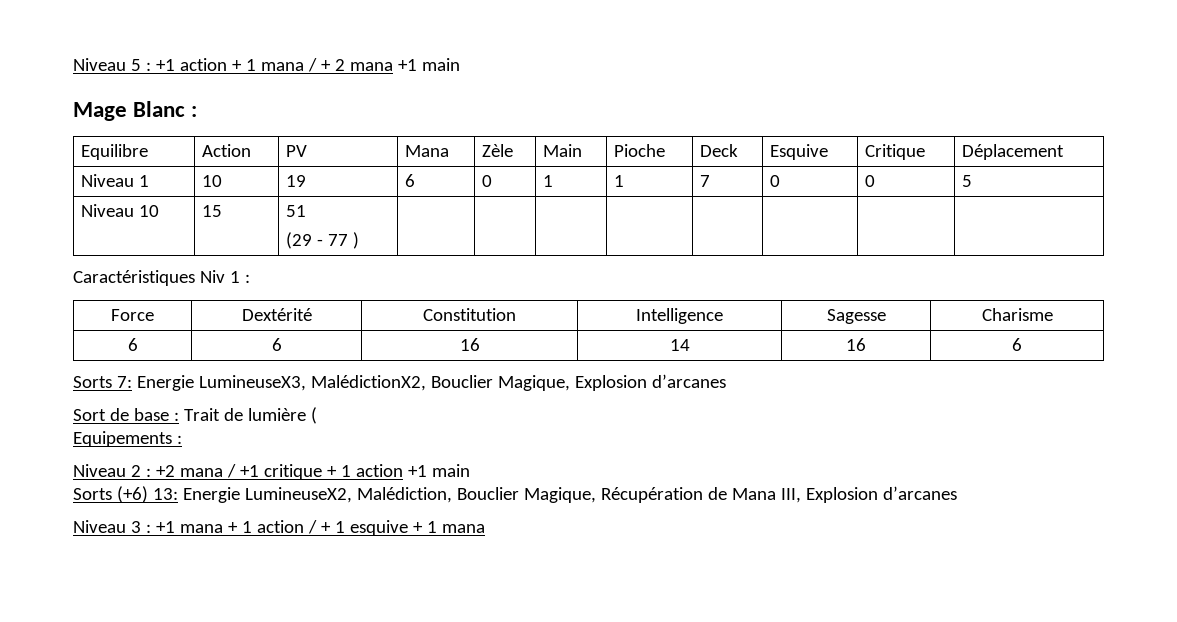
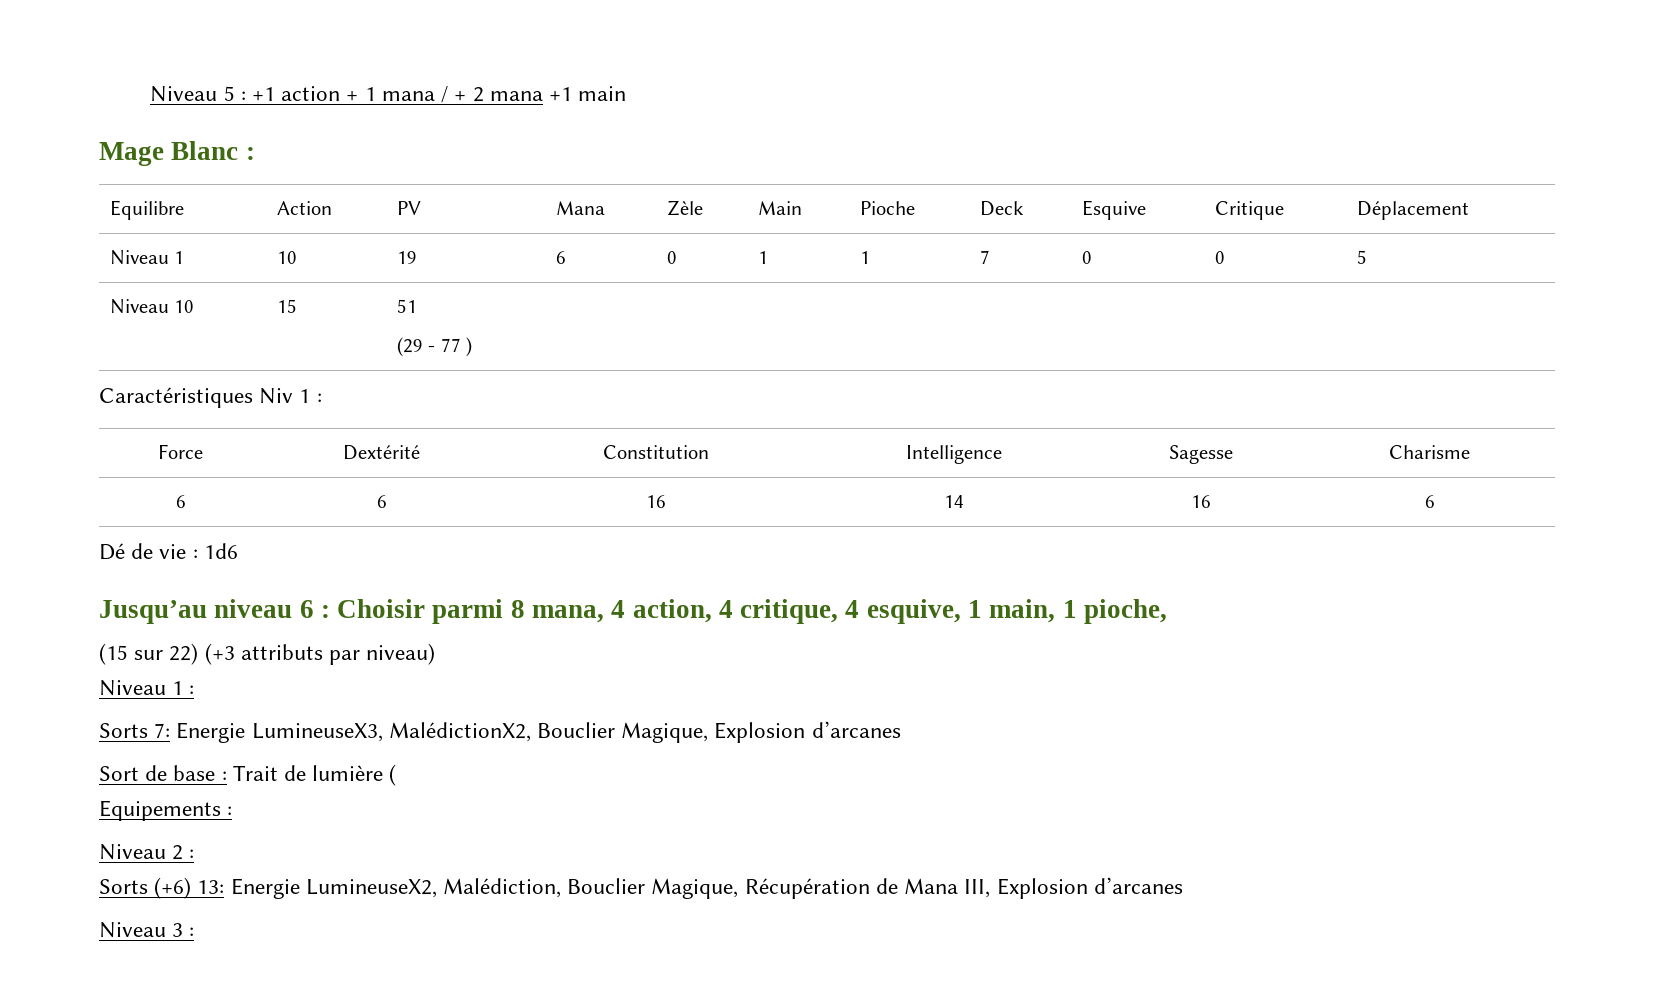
(1022, 344) none -> [99,543,238,560] [99,599,1167,624] [99,643,436,665] [99,680,195,696] // Dé de vie : 1d6 // Jusqu’au niveau 6 : Choisir parmi 8 mana, 4 action, 4 critique, 4 esquive, 1 main, 1 pioche, // (15 sur 22) (+3 attributs par niveau) // Niveau 1 :
[155,464,470,480] +2 mana / +1 critique + 1 action +1 main -> (195, 854) none
[155,520,485,536] +1 mana + 1 action / + 1 esquive + 1 mana -> (195, 932) none

